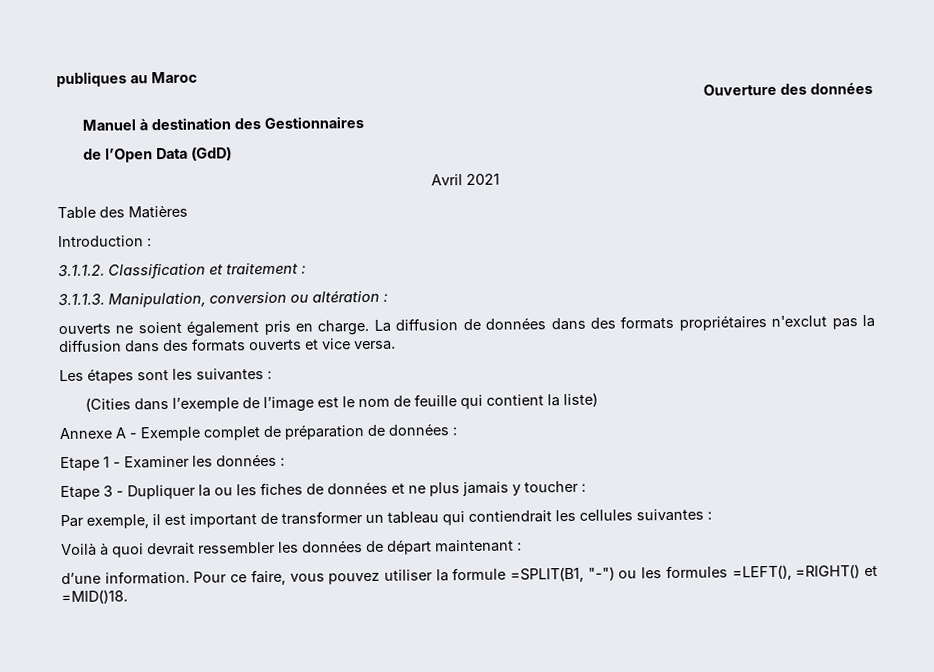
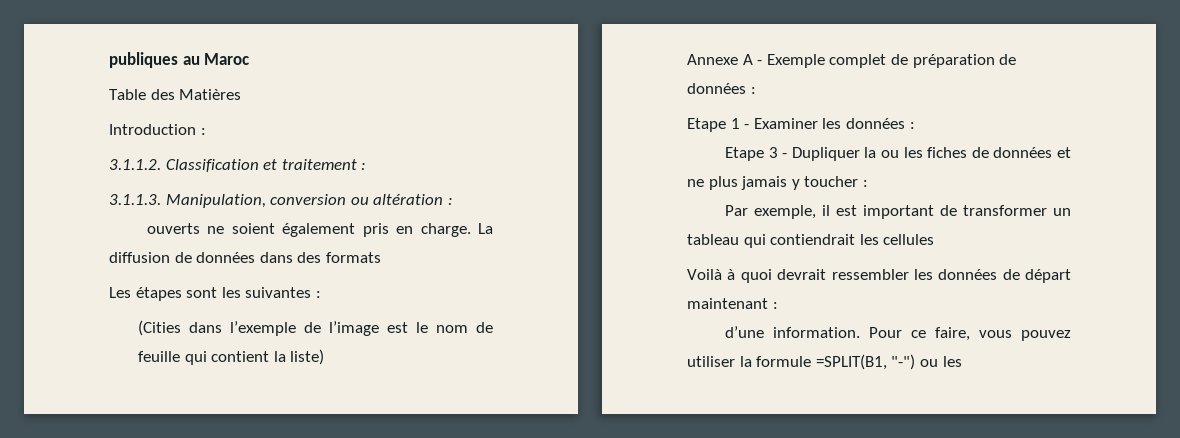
[703,81,873,96] [81,116,364,131] [82,146,232,163] [431,173,500,186] // Ouverture des données // Manuel à destination des Gestionnaires // de l’Open Data (GdD) // Avril 2021 -> (250, 59) none
[678,314,875,331] [59,338,396,353] propriétaires n'exclut pas la diffusion dans des formats ouverts et vice versa. -> (381, 257) none
[636,508,712,522] suivantes : -> (935, 239) none
[665,564,879,581] [61,589,128,605] formules =LEFT(), =RIGHT() et =MID()18. -> (962, 361) none

